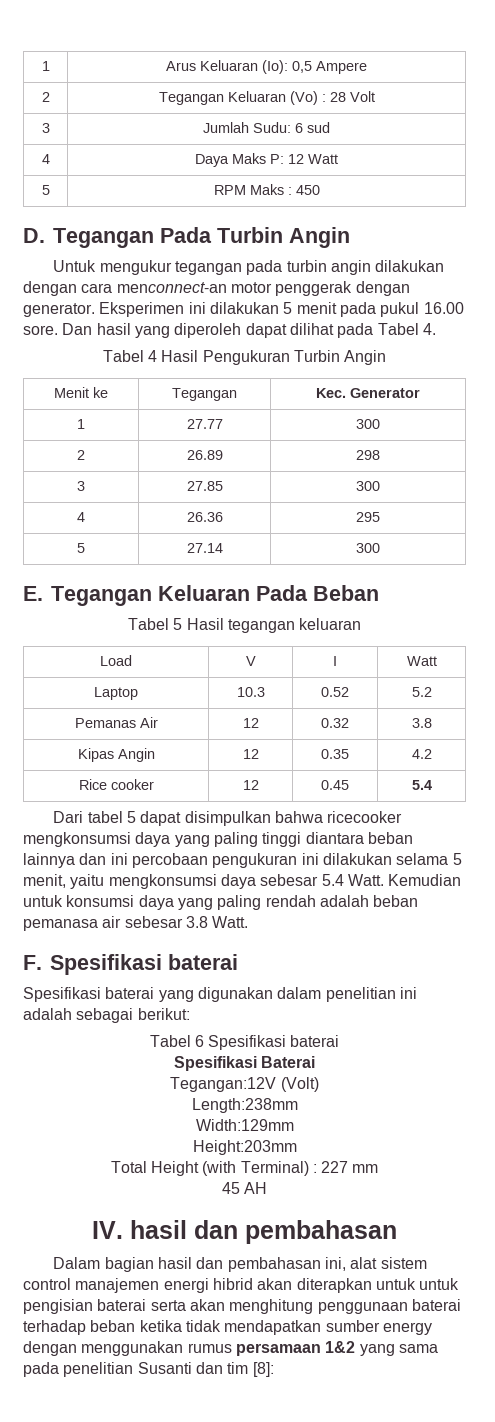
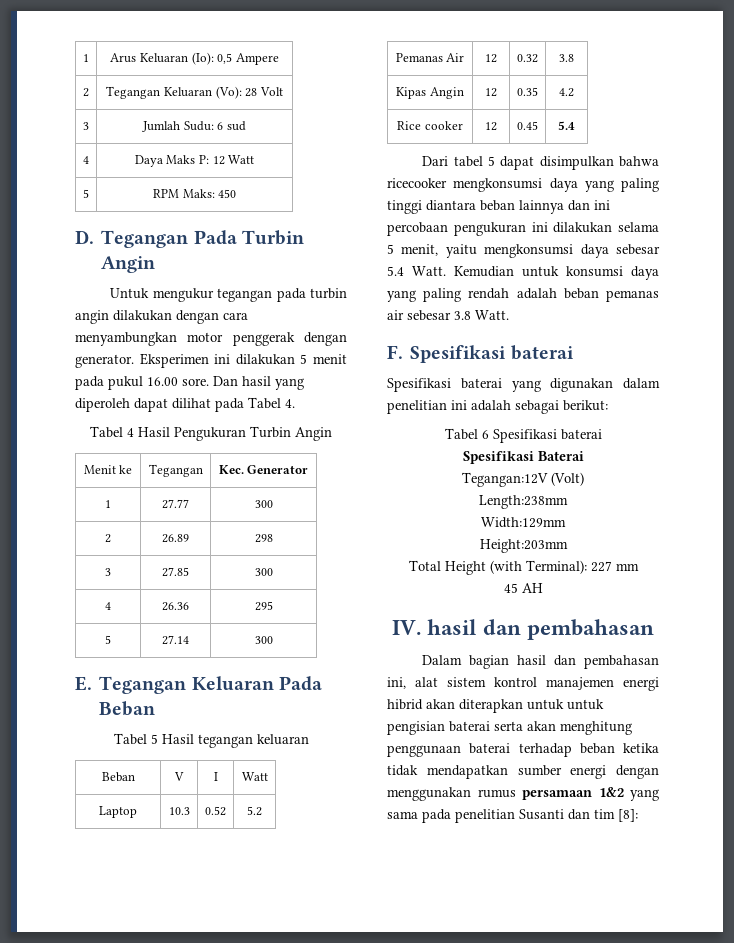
[289,91,326,105] (Vo) : -> [215,86,242,99] (Vo):
[249,184,292,195] Maks : -> [182,189,215,198] Maks:
[116,282,227,293] menconnect-an -> [75,332,177,346] menyambungkan
[100,655,132,666] Load -> [101,772,135,782] Beban
[23,919,98,931] pemanasa -> [606,290,659,302] pemanas
[240,1161,317,1176] Terminal) : -> [525,560,587,574] Terminal):
[23,1278,71,1290] control -> [494,677,537,687] kontrol
[382,1322,432,1335] energy -> [570,765,607,779] energi

